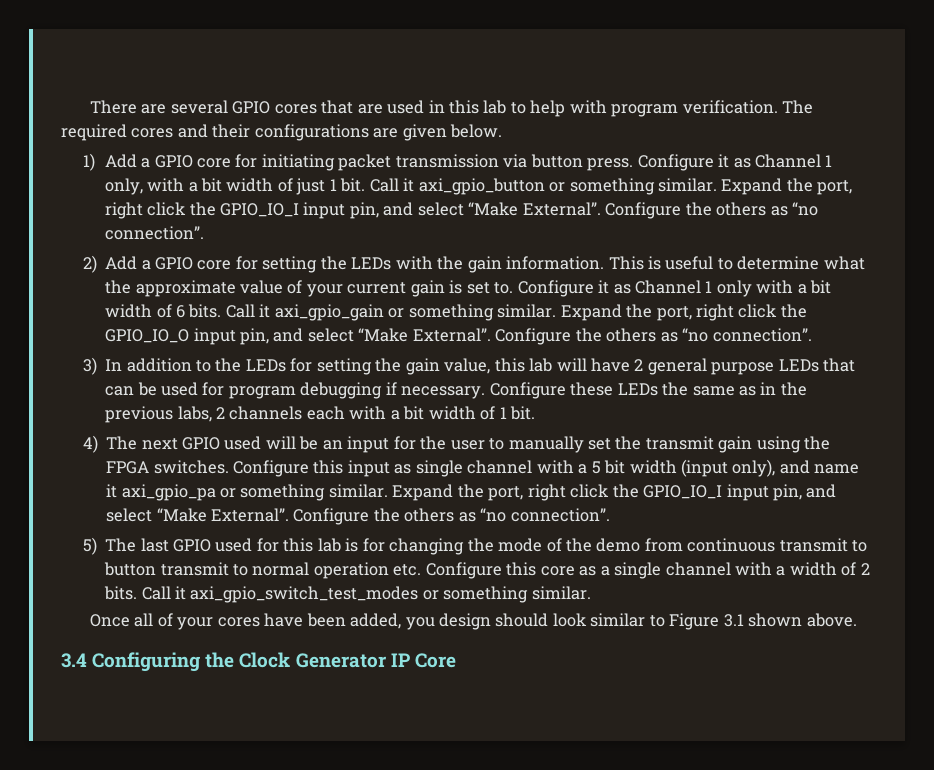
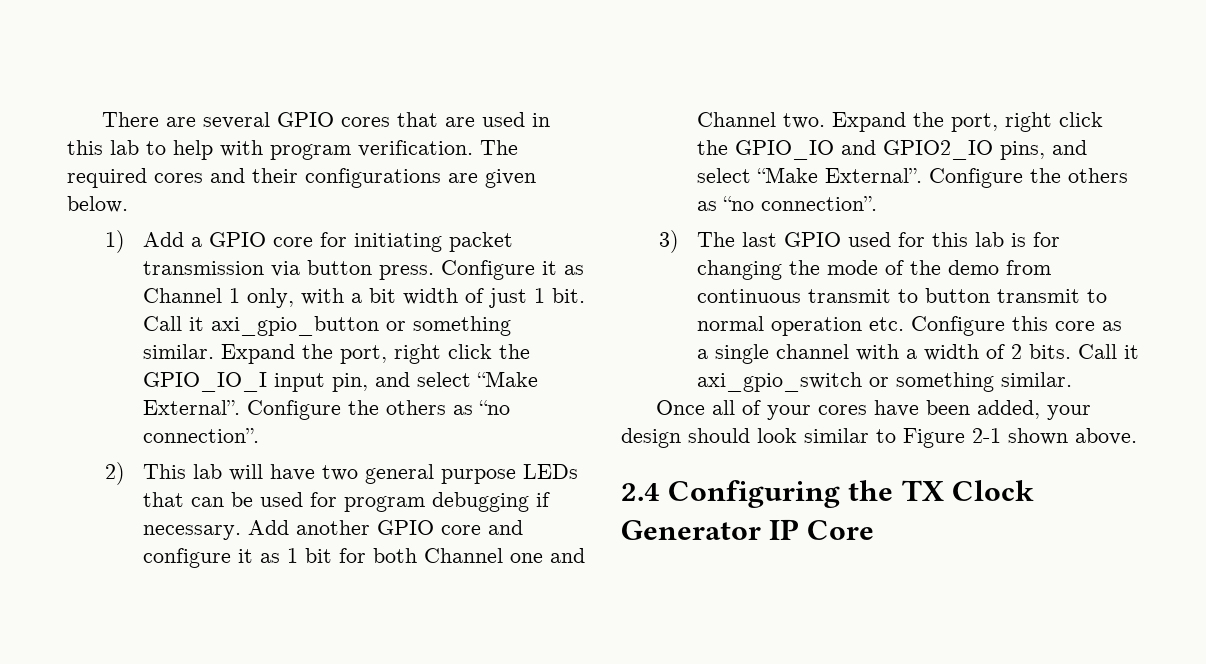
[105,256,865,273] [105,280,832,297] [105,304,807,321] [105,328,812,345] [82,357,525,375] Add a GPIO core for setting the LEDs with the gain information. This is useful to determine what the approximate value of your current gain is set to. Configure it as Channel 1 only with a bit width of 6 bits. Call it axi_gpio_gain or something similar. Expand the port, right click the GPIO_IO_O input pin, and select “Make External”. Configure the others as “no connection”. // 3) In addition to the LEDs for setting the gain value, this -> [142,464,186,479] This
[634,359,644,371] 2 -> [321,465,358,481] two
[489,382,807,399] [105,406,536,423] [82,435,831,453] [106,459,860,477] [106,484,802,501] Configure these LEDs the same as in the previous labs, 2 channels each with a bit width of 1 bit. // 4) The next GPIO used will be an input for the user to manually set the transmit gain using the FPGA switches. Configure this input as single channel with a 5 bit width (input only), and name it axi_gpio_pa or something similar. Expand the port, right click the GPIO_IO_I input pin, -> [247,520,523,535] [142,548,585,568] [696,112,1103,132] [696,140,1045,160] Add another GPIO core and configure it as 1 bit for both Channel one and Channel two. Expand the port, right click the GPIO_IO and GPIO2_IO pins,
[82,537,97,555] 5) -> [658,230,679,253] 3)
[190,586,419,603] axi_gpio_switch_test_modes -> [696,372,862,392] axi_gpio_switch
[405,617,435,630] you -> [1047,405,1092,420] your
[723,614,744,627] 3.1 -> [972,428,1001,443] 2-1
[61,653,87,668] 3.4 -> [621,483,660,501] 2.4
(235, 660) none -> [901,480,944,501] TX

